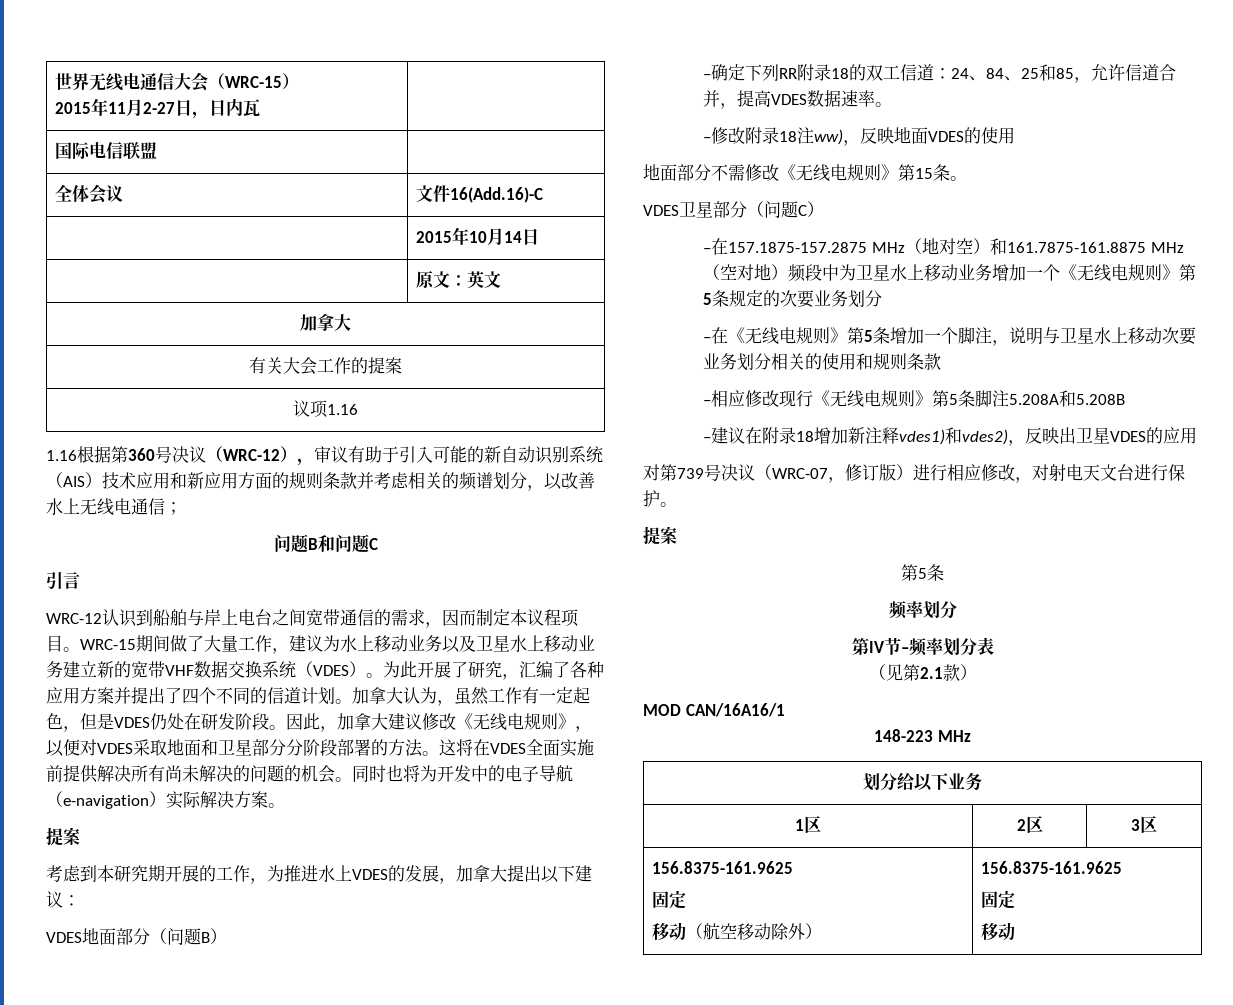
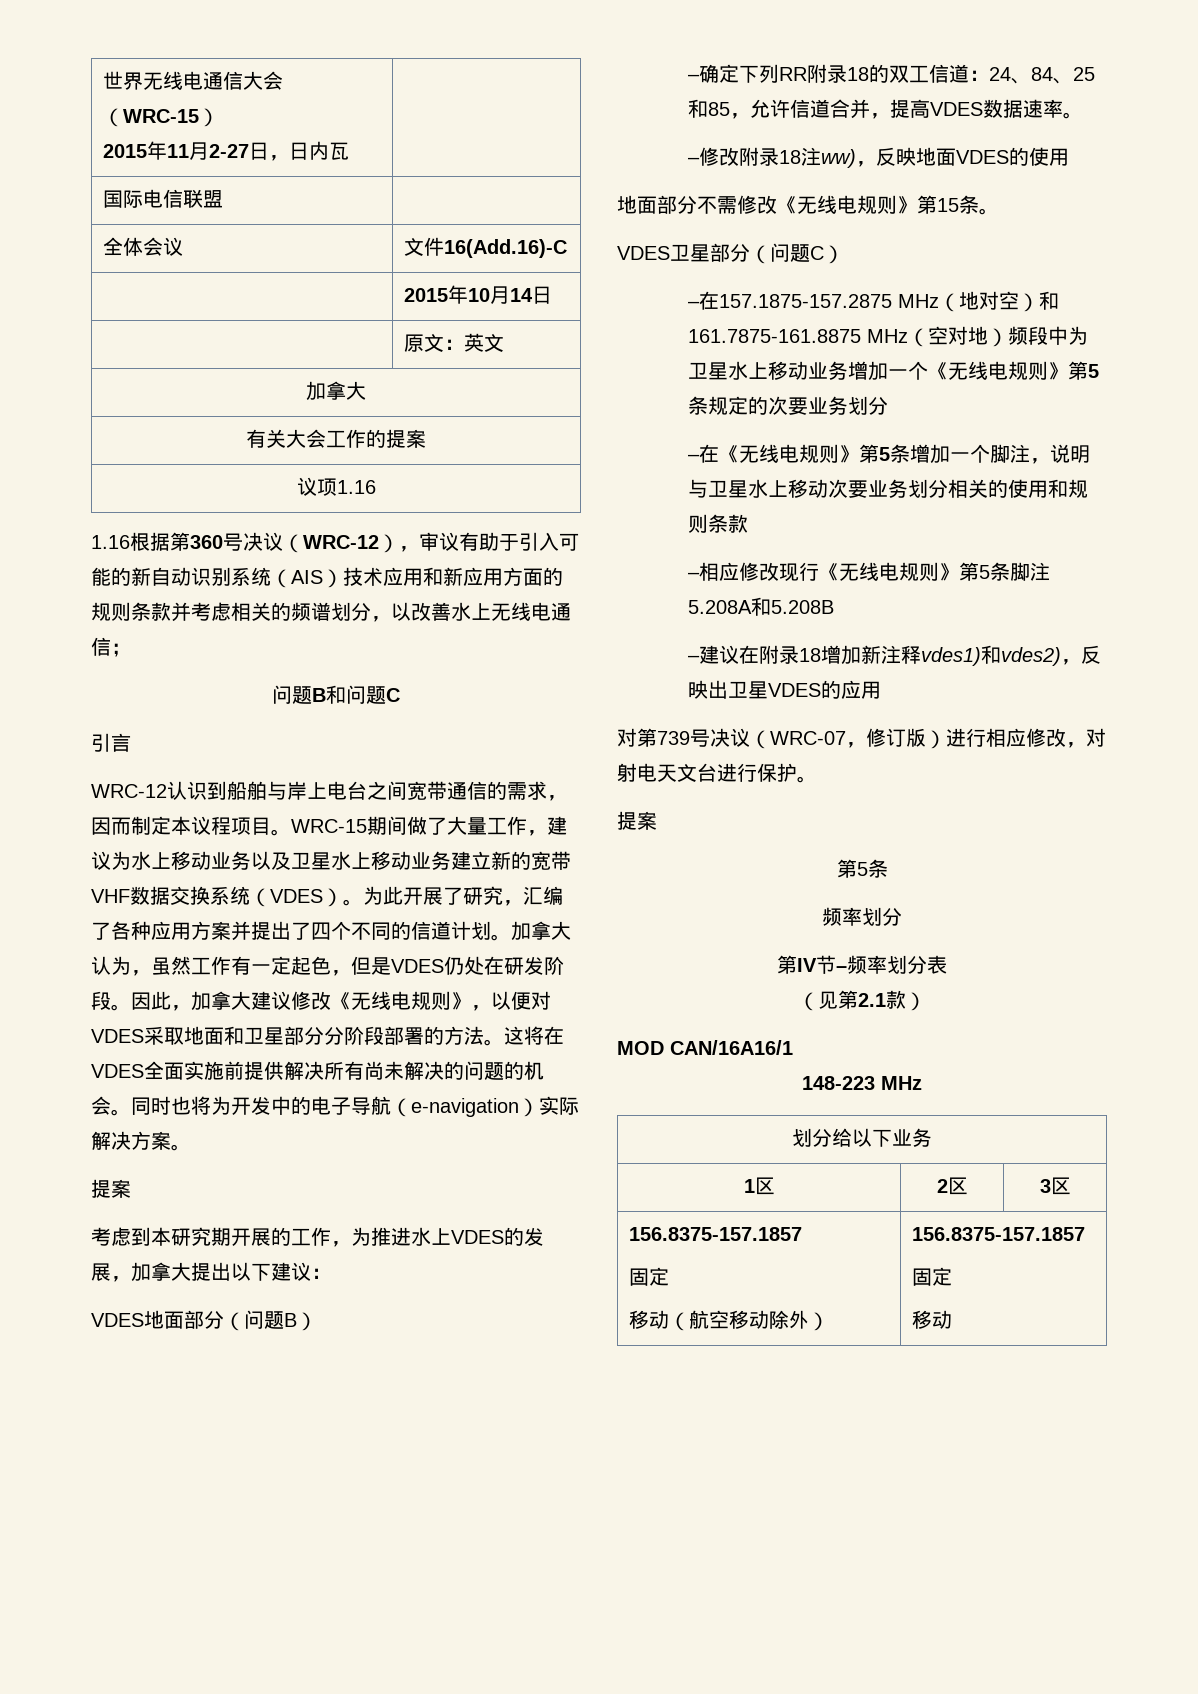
[651,861,793,874] 156.8375-161.9625 -> [628,1227,802,1241] 156.8375-157.1857
[980,861,1122,874] 156.8375-161.9625 -> [911,1227,1085,1241] 156.8375-157.1857

